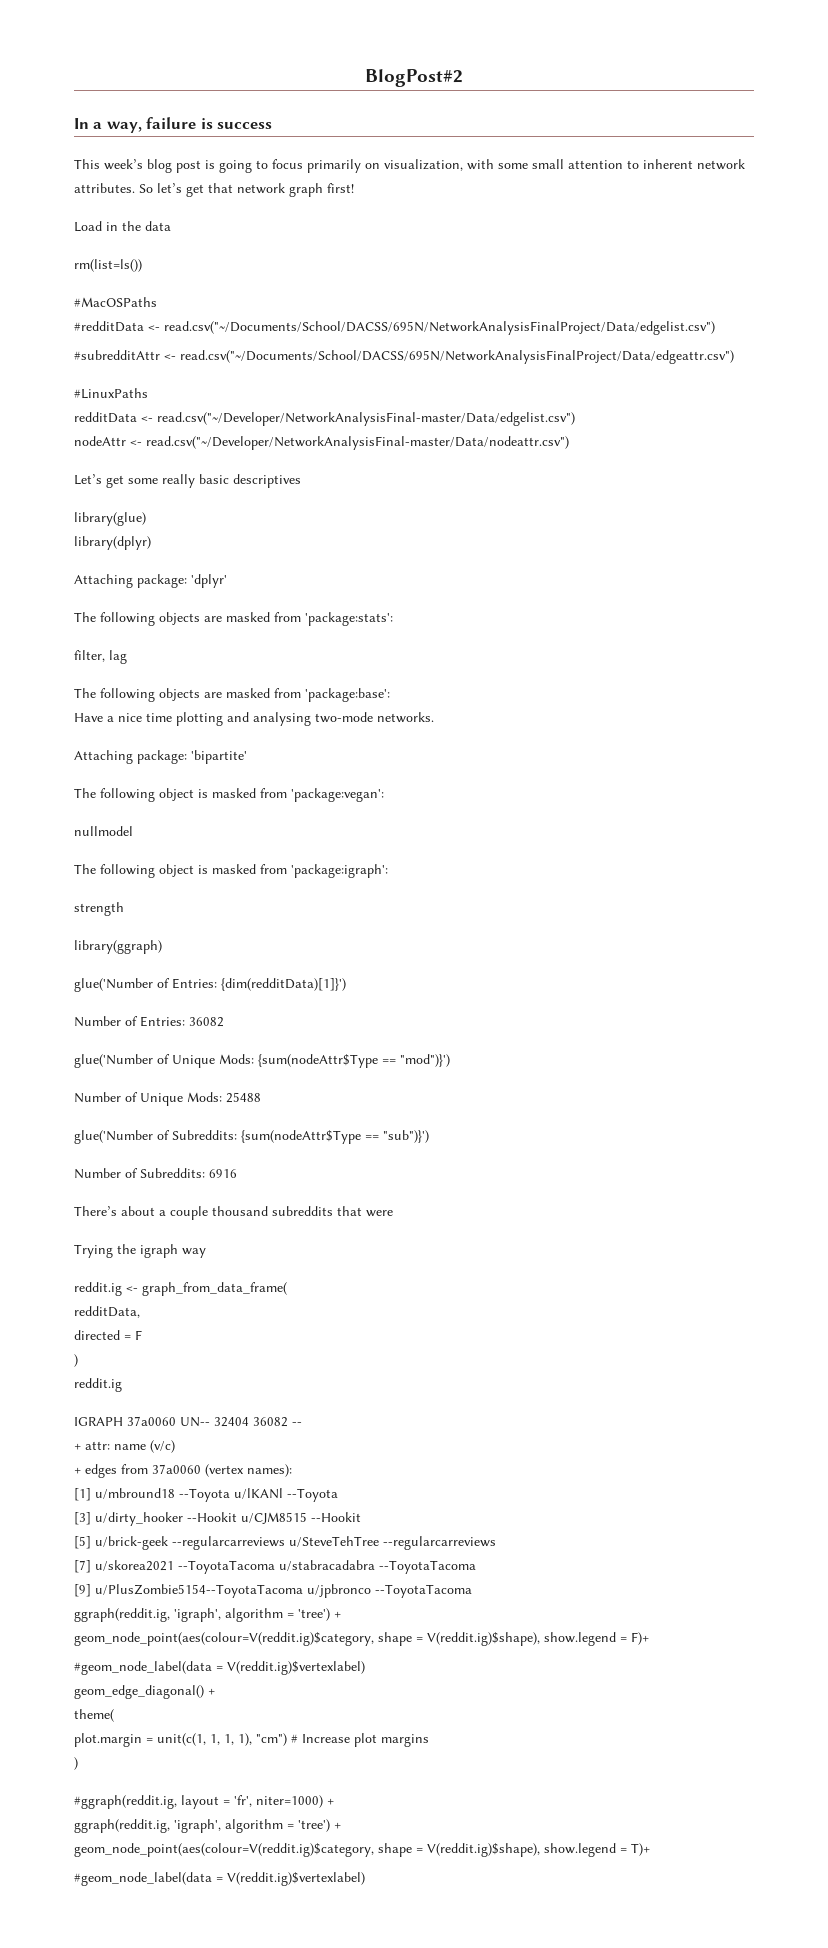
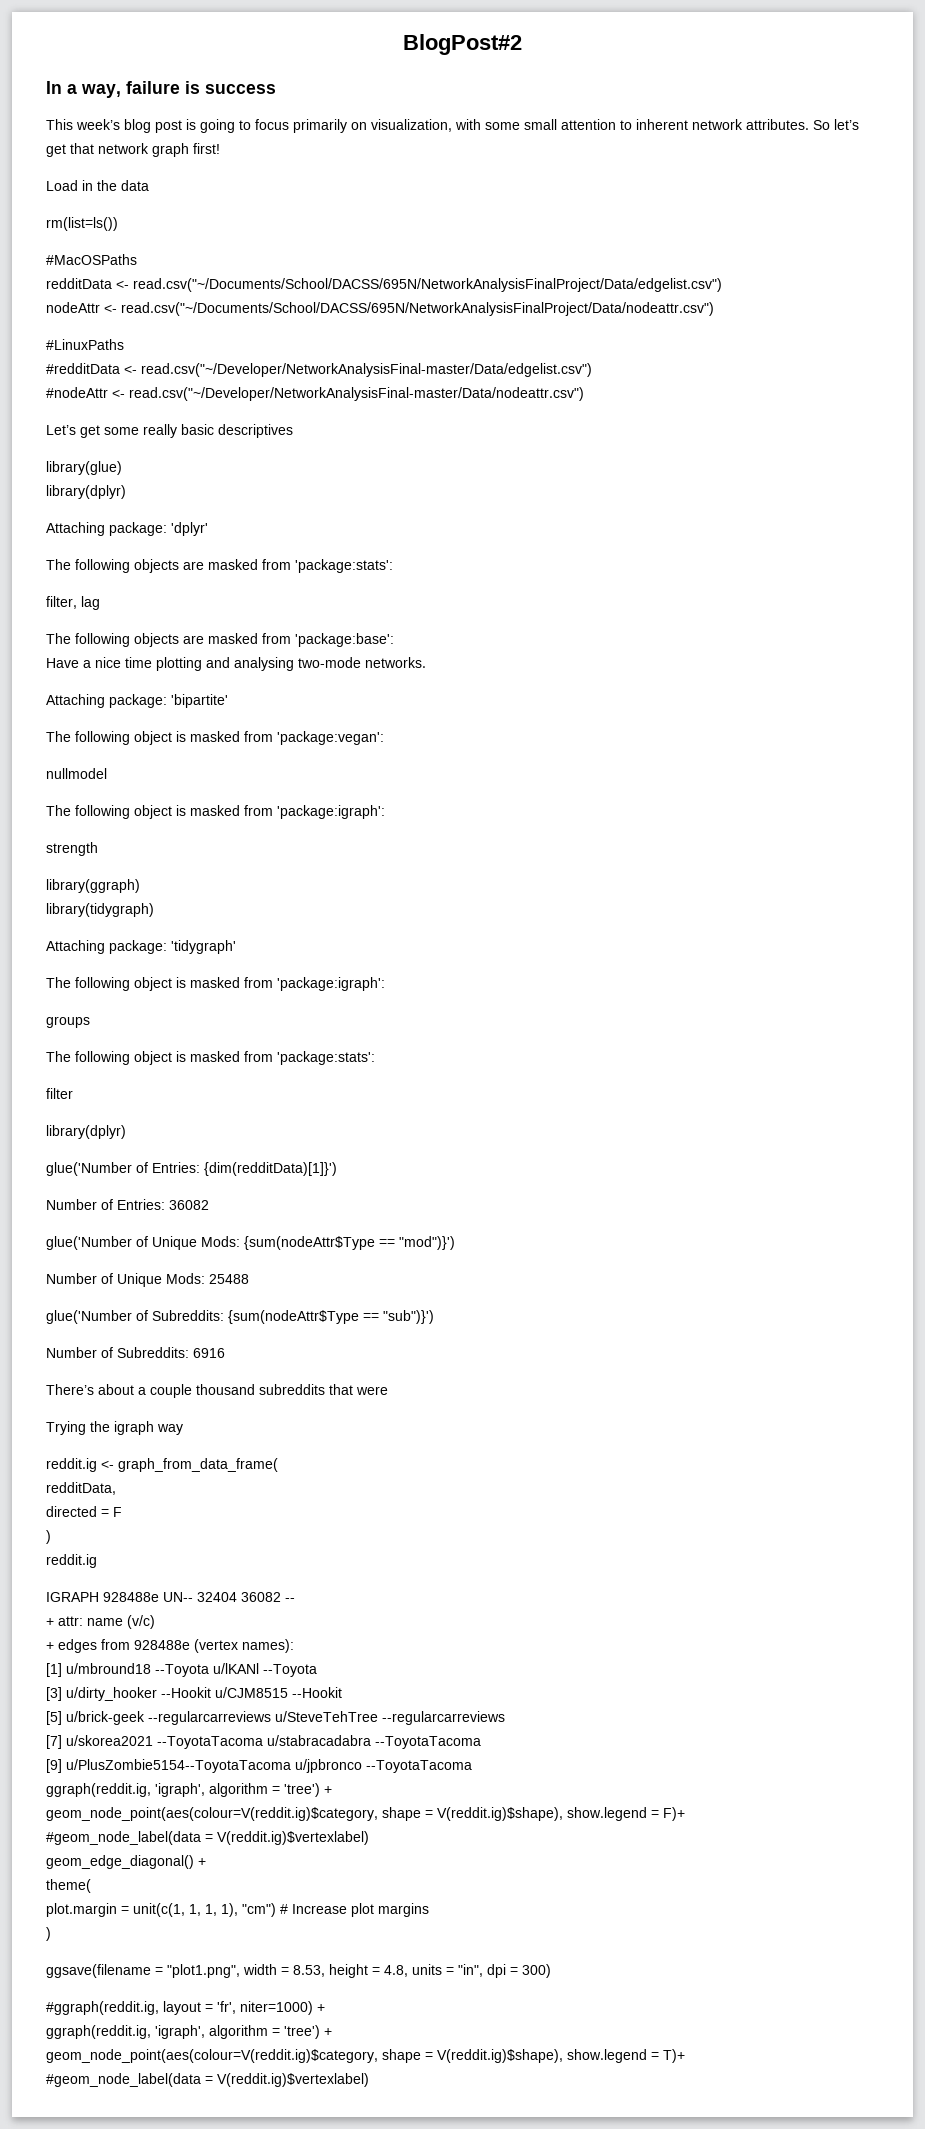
[74,321,144,332] #redditData -> [46,278,112,289] redditData
[74,350,734,364] #subredditAttr <- read.csv("~/Documents/School/DACSS/695N/NetworkAnalysisFinalProject/Data/edgeattr.csv") -> [46,302,714,316] nodeAttr <- read.csv("~/Documents/School/DACSS/695N/NetworkAnalysisFinalProject/Data/nodeattr.csv")
[74,412,137,423] redditData -> [46,363,120,374] #redditData
[74,436,126,446] nodeAttr -> [46,387,108,398] #nodeAttr
(162, 947) none -> [46,903,154,917] [46,940,236,954] [46,977,385,991] [46,1016,90,1028] [46,1051,375,1065] [46,1088,73,1099] [46,1125,126,1139] // library(tidygraph) // Attaching package: 'tidygraph' // The following object is masked from 'package:igraph': // groups // The following object is masked from 'package:stats': // filter // library(dplyr)
[127,1416,176,1426] 37a0060 -> [103,1592,159,1602] 928488e
[152,1464,201,1474] 37a0060 -> [134,1640,190,1650] 928488e
(78, 1763) none -> [46,1964,551,1978] // ggsave(filename = "plot1.png", width = 8.53, height = 4.8, units = "in", dpi = 300)

